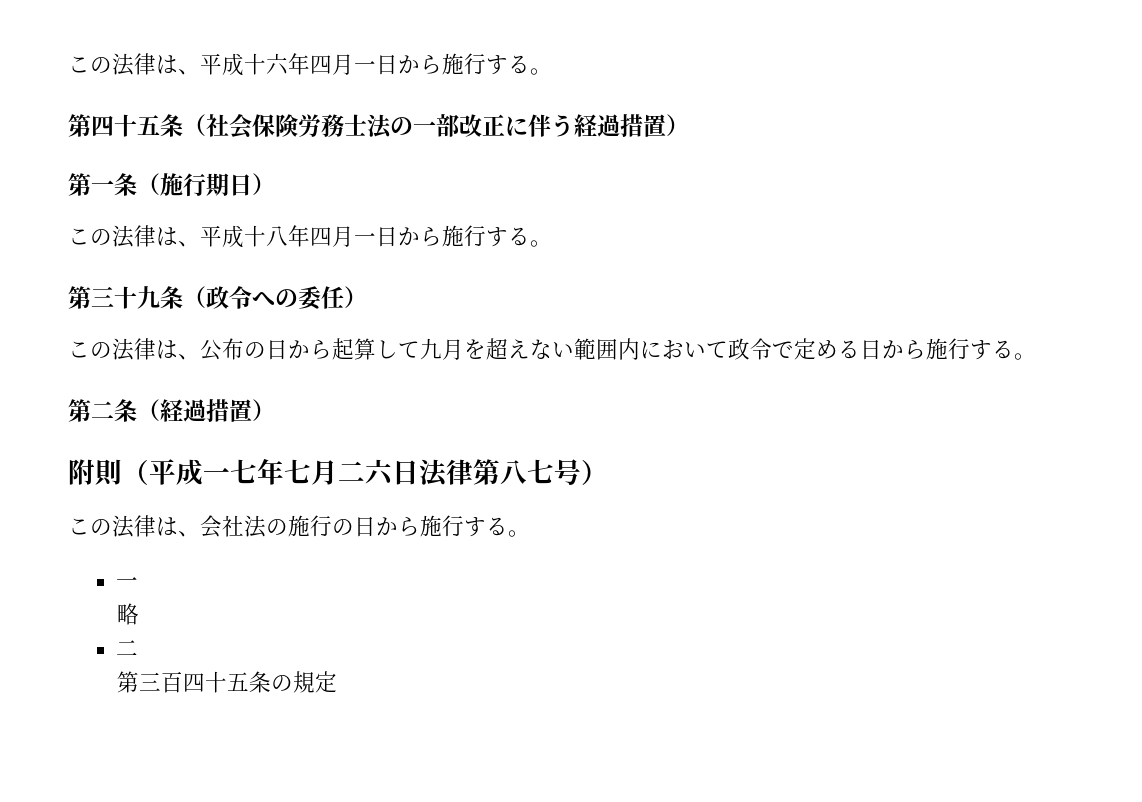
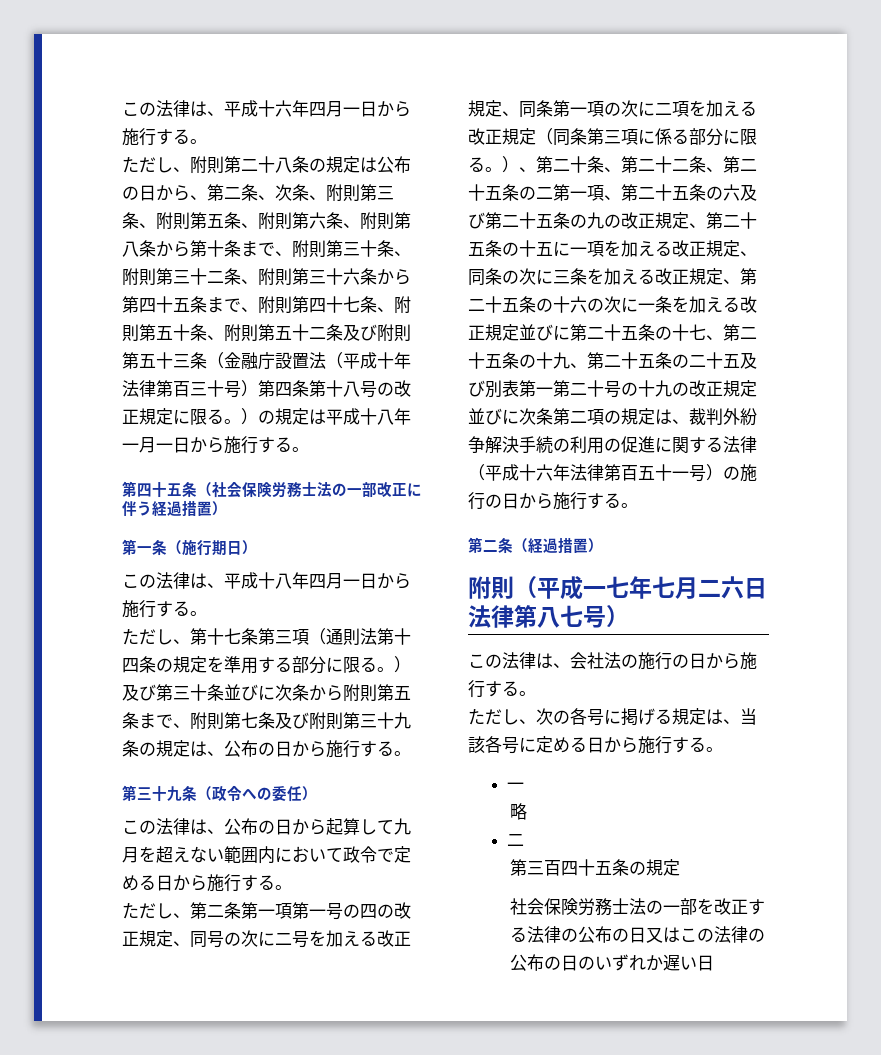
(552, 71) none -> [122,156,411,174] [122,184,394,202] [122,212,411,230] [122,240,411,258] [122,268,411,286] [122,296,411,314] [122,324,411,342] [122,352,411,369] [122,380,411,398] [122,408,411,425] [122,436,309,454] // ただし、附則第二十八条の規定は公布の日から、第二条、次条、附則第三条、附則第五条、附則第六条、附則第八条から第十条まで、附則第三十条、附則第三十二条、附則第三十六条から第四十五条まで、附則第四十七条、附則第五十条、附則第五十二条及び附則第五十三条（金融庁設置法（平成十年法律第百三十号）第四条第十八号の改正規定に限る。）の規定は平成十八年一月一日から施行する。
(552, 243) none -> [122,628,411,646] [122,656,411,674] [122,684,411,702] [122,712,411,730] [122,740,411,758] // ただし、第十七条第三項（通則法第十四条の規定を準用する部分に限る。）及び第三十条並びに次条から附則第五条まで、附則第七条及び附則第三十九条の規定は、公布の日から施行する。
(1036, 356) none -> [122,902,411,920] [122,930,411,948] [468,100,757,118] [468,128,757,146] [468,156,757,173] [468,184,757,201] [468,212,757,229] [468,240,757,257] [468,268,757,286] [468,296,757,313] [468,324,757,341] [468,352,757,369] [468,380,757,398] [468,408,757,426] [468,436,757,454] [468,464,757,482] [468,492,638,510] // ただし、第二条第一項第一号の四の改正規定、同号の次に二号を加える改正規定、同条第一項の次に二項を加える改正規定（同条第三項に係る部分に限る。）、第二十条、第二十二条、第二十五条の二第一項、第二十五条の六及び第二十五条の九の改正規定、第二十五条の十五に一項を加える改正規定、同条の次に三条を加える改正規定、第二十五条の十六の次に一条を加える改正規定並びに第二十五条の十七、第二十五条の十九、第二十五条の二十五及び別表第一第二十号の十九の改正規定並びに次条第二項の規定は、裁判外紛争解決手続の利用の促進に関する法律（平成十六年法律第百五十一号）の施行の日から施行する。
(530, 533) none -> [468,708,757,726] [468,736,723,754] // ただし、次の各号に掲げる規定は、当該各号に定める日から施行する。
(337, 682) none -> [509,898,765,916] [509,926,765,943] [509,954,714,971] // 社会保険労務士法の一部を改正する法律の公布の日又はこの法律の公布の日のいずれか遅い日

